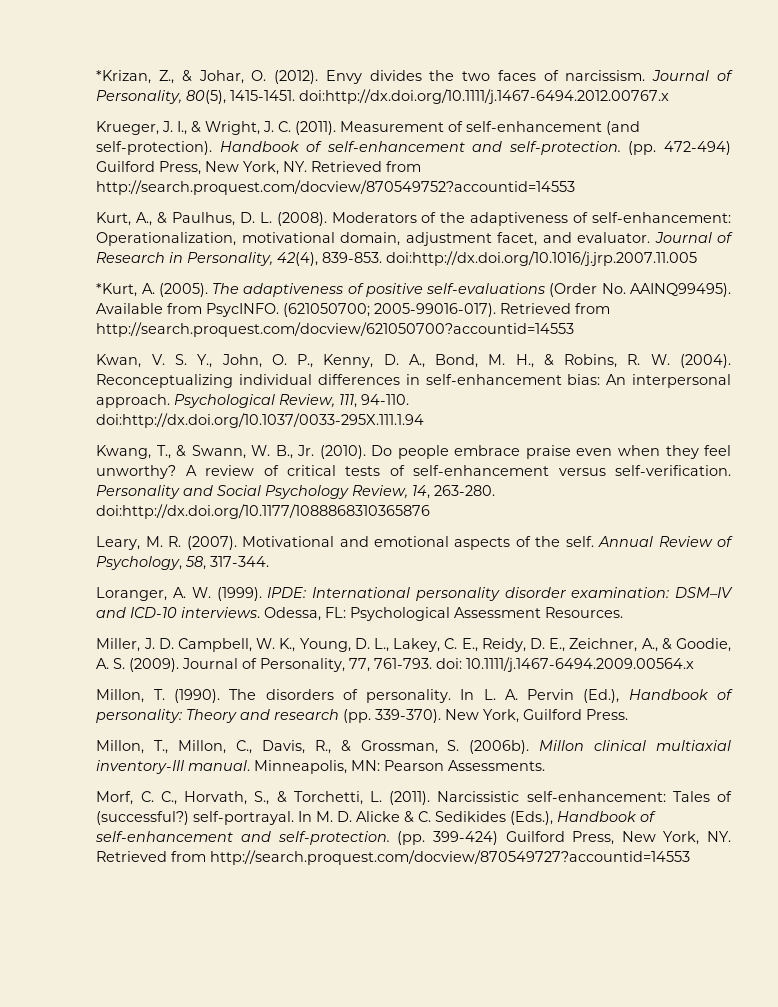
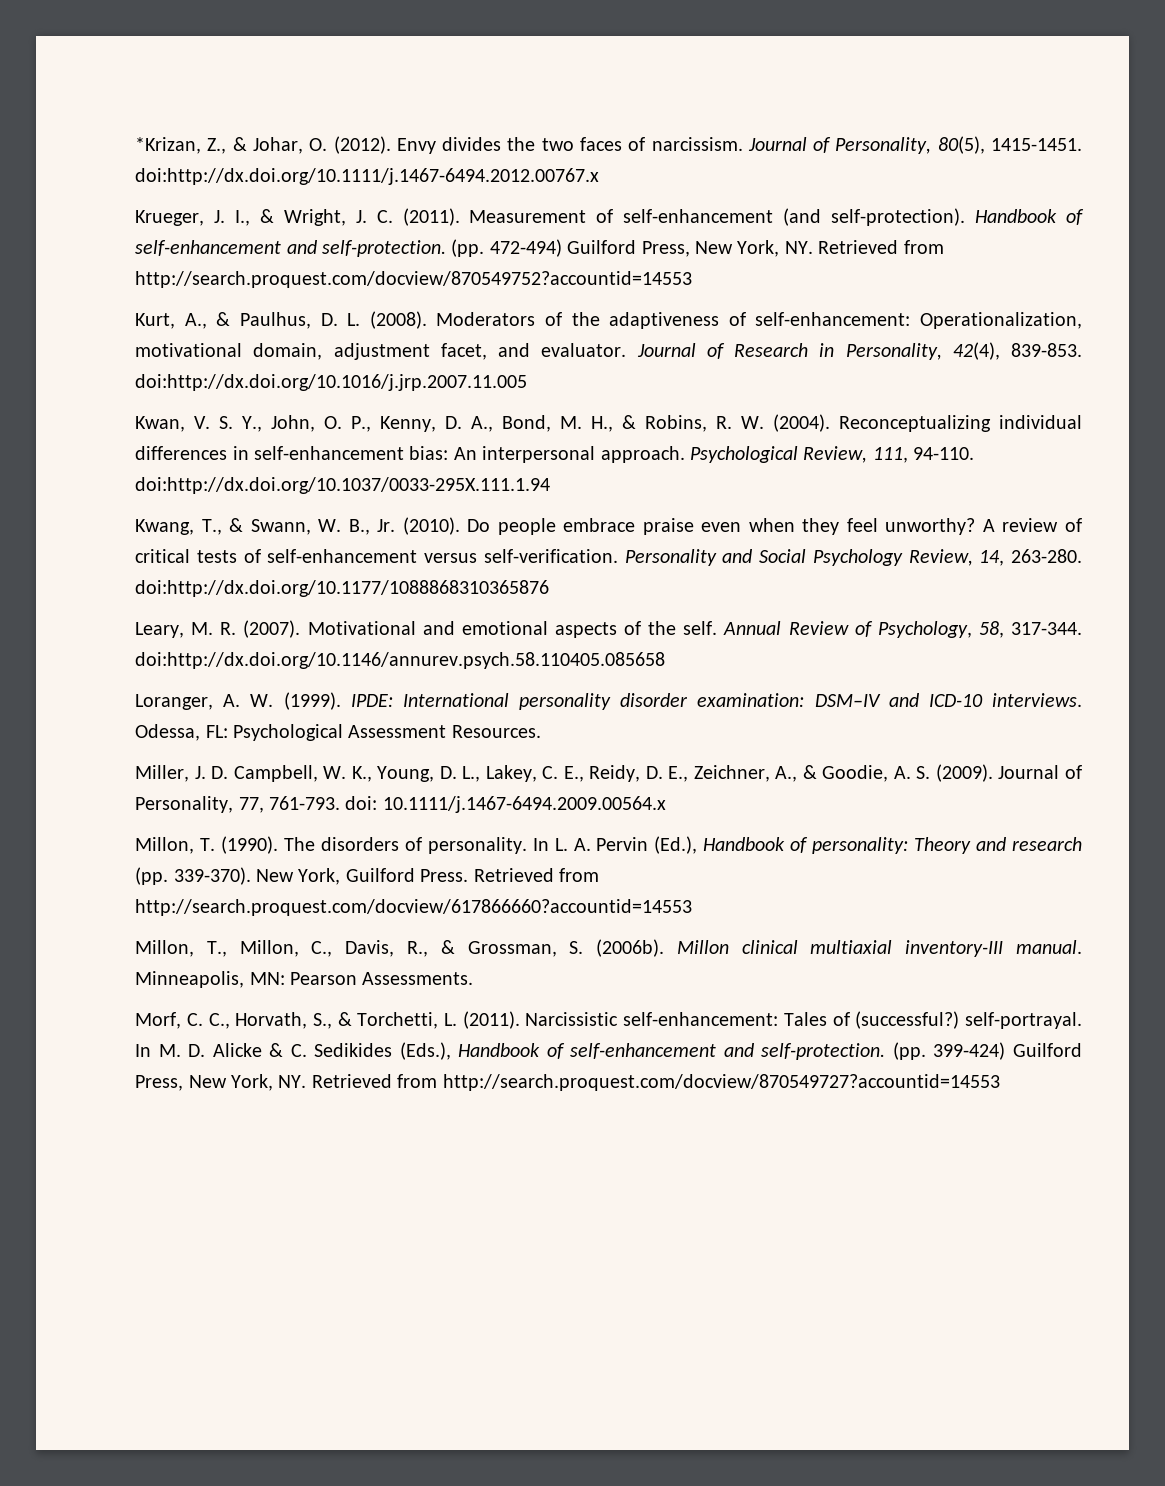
[96,283,731,297] [96,303,611,317] [96,322,575,337] // *Kurt, A. (2005). The adaptiveness of positive self-evaluations (Order No. AAINQ99495). Available from PsycINFO. (621050700; 2005-99016-017). Retrieved from http://search.proquest.com/docview/621050700?accountid=14553 -> (528, 382) none
(270, 561) none -> [135,652,666,669] doi:http://dx.doi.org/10.1146/annurev.psych.58.110405.085658
(629, 714) none -> [473,868,599,882] [135,899,693,916] Retrieved from http://search.proquest.com/docview/617866660?accountid=14553

